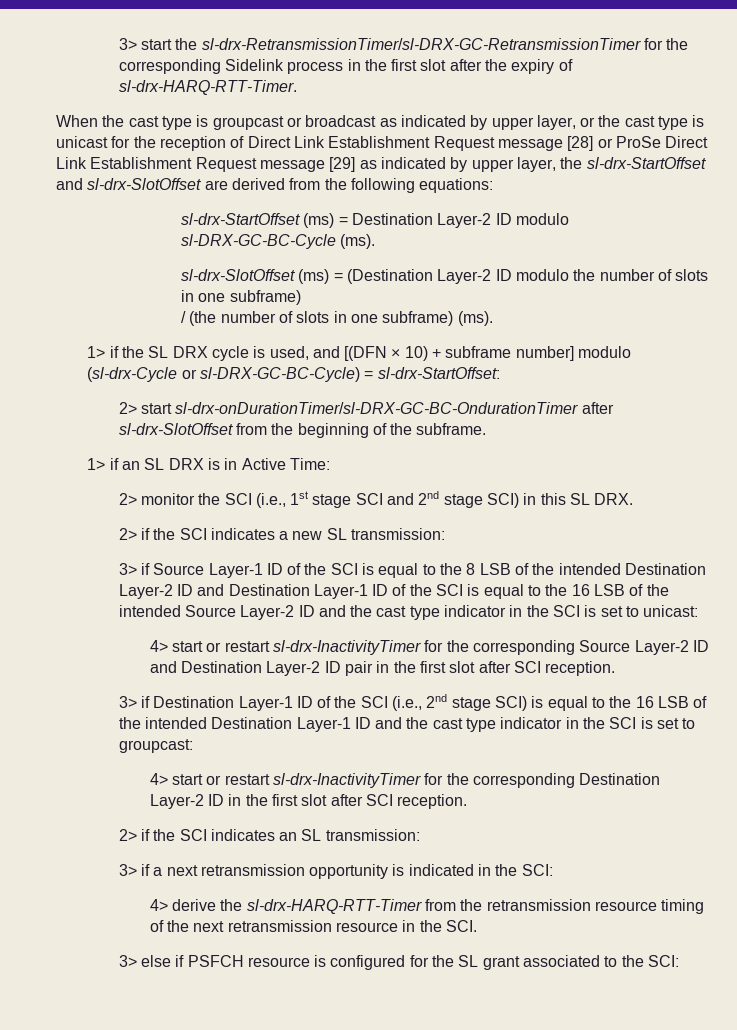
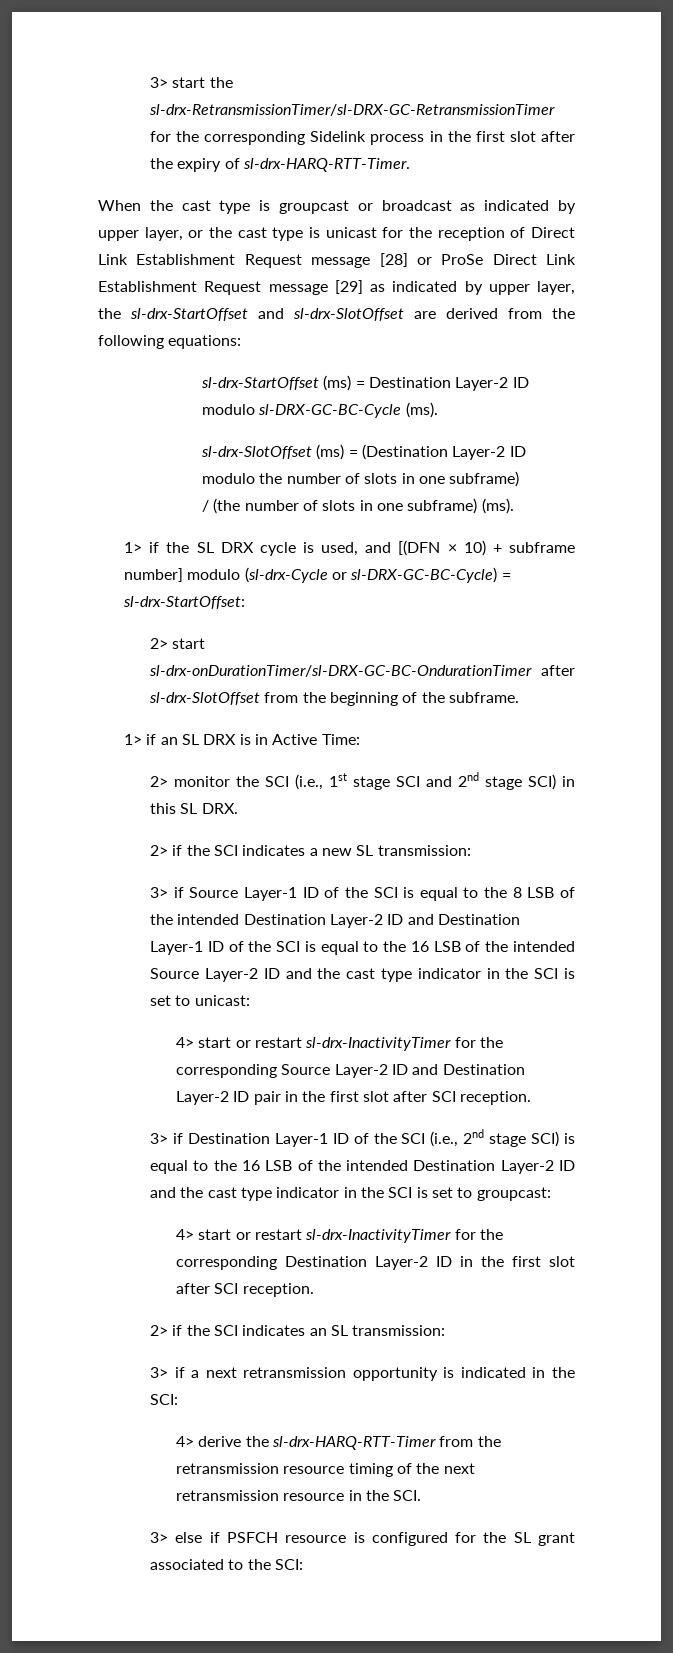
[296,717,351,732] Layer-1 -> [500,1160,554,1174] Layer-2

